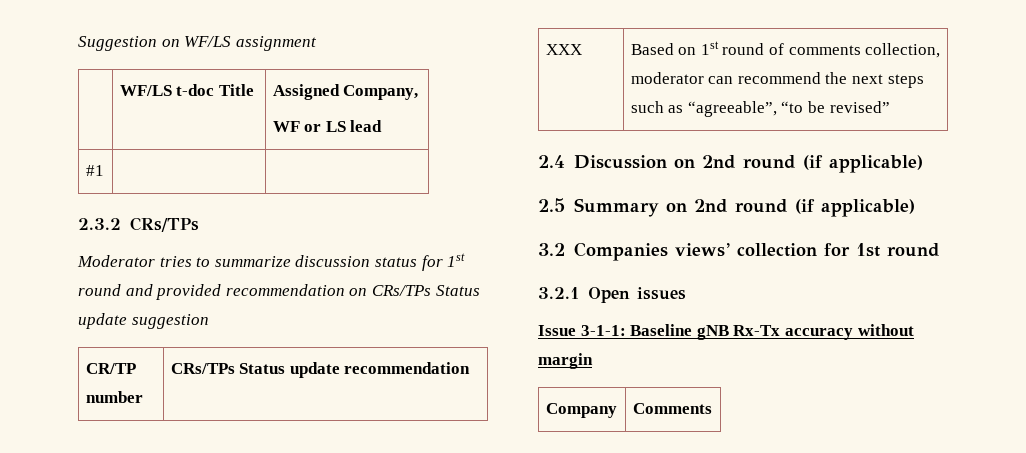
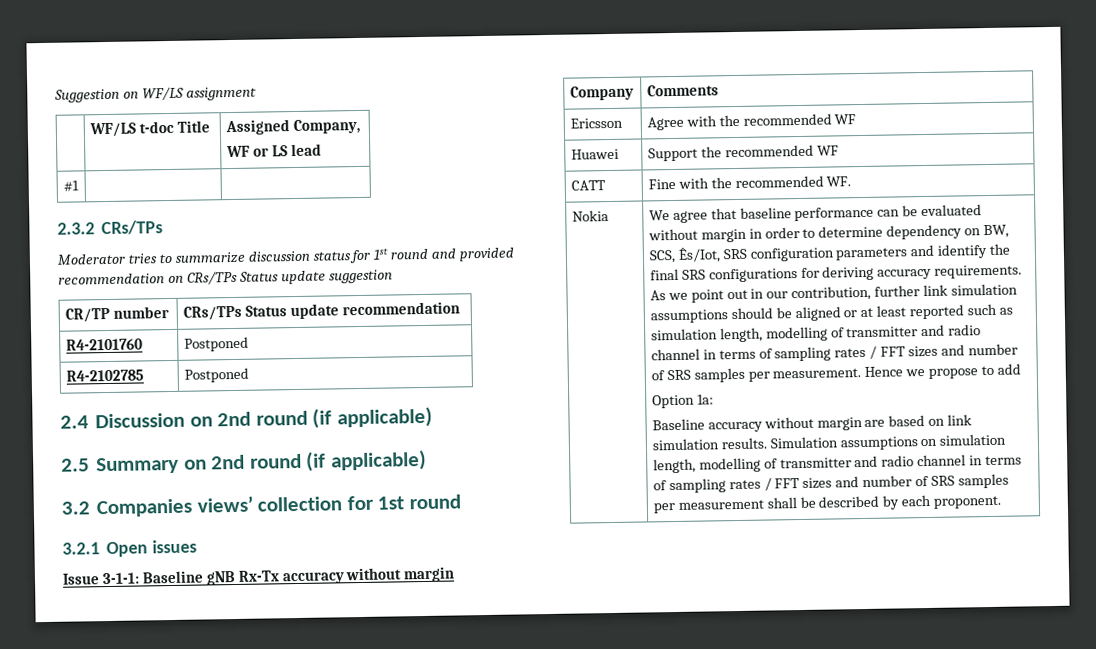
[545,44,582,55] [630,41,941,58] [630,72,924,88] [630,101,890,117] XXX | Based on 1st round of comments collection, moderator can recommend the next steps such as “agreeable”, “to be revised” -> [65,338,143,351] [183,336,249,352] [65,369,144,382] [183,367,249,383] R4-2101760 | Postponed // R4-2102785 | Postponed
(712, 408) none -> [569,117,623,129] [646,113,857,131] [570,148,619,160] [647,144,839,162] [570,180,606,191] [647,175,852,190] [571,210,609,222] [648,204,983,224] [647,224,1010,243] [648,243,1011,264] [649,264,1023,283] [649,283,1019,303] [649,303,1014,324] [650,324,982,343] [650,343,1018,362] [650,363,1022,383] [651,394,714,409] [651,414,973,433] [651,433,1007,451] [652,454,1023,474] [652,473,1009,494] [652,494,1002,514] // Ericsson | Agree with the recommended WF // Huawei | Support the recommended WF // CATT | Fine with the recommended WF. // Nokia | We agree that baseline performance can be evaluated without margin in order to determine dependency on BW, SCS, Ês/Iot, SRS configuration parameters and identify the final SRS configurations for deriving accuracy requirements. As we point out in our contribution, further link simulation assumptions should be aligned or at least reported such as simulation length, modelling of transmitter and radio channel in terms of sampling rates / FFT sizes and number of SRS samples per measurement. Hence we propose to add // Option 1a: // Baseline accuracy without margin are based on link simulation results. Simulation assumptions on simulation length, modelling of transmitter and radio channel in terms of sampling rates / FFT sizes and number of SRS samples per measurement shall be described by each proponent.

